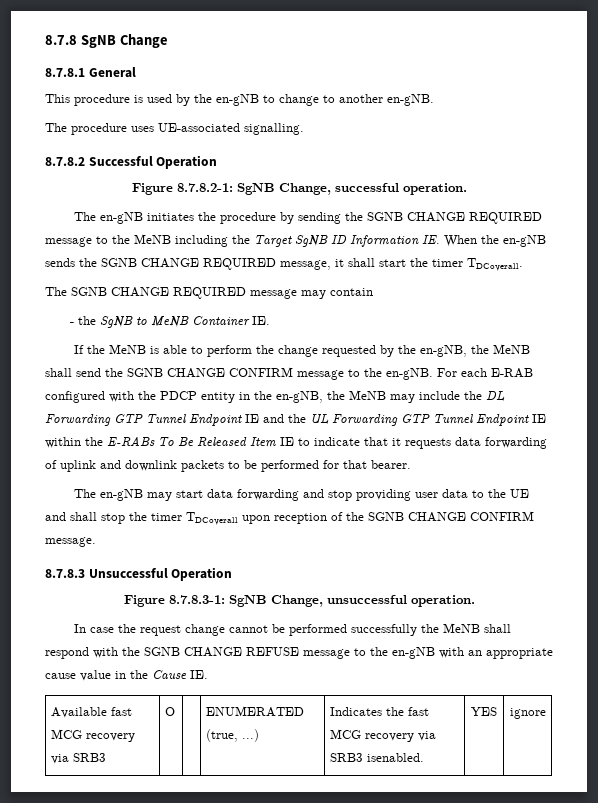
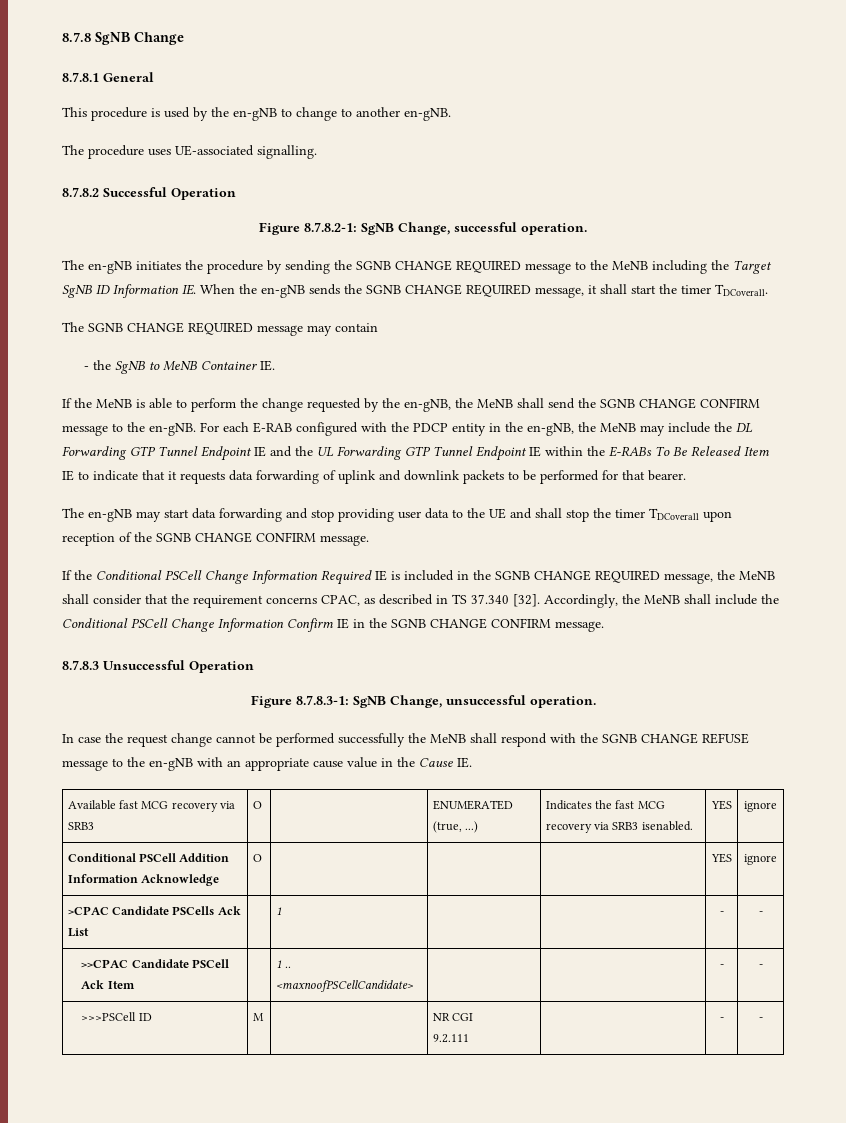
(96, 542) none -> [62,570,775,585] [62,594,779,608] [62,618,604,632] // If the Conditional PSCell Change Information Required IE is included in the SGNB CHANGE REQUIRED message, the MeNB shall consider that the requirement concerns CPAC, as described in TS 37.340 [32]. Accordingly, the MeNB shall include the Conditional PSCell Change Information Confirm IE in the SGNB CHANGE CONFIRM message.
(546, 713) none -> [67,853,230,862] [67,874,220,886] [252,854,262,862] [710,853,732,863] [744,854,777,865] [67,906,241,915] [67,928,89,937] [275,907,282,915] [719,911,724,915] [758,911,763,915] [81,959,229,968] [81,980,135,989] [275,960,292,968] [275,980,414,992] [719,964,724,968] [758,964,763,968] [81,1012,152,1021] [252,1013,264,1021] [432,1013,474,1021] [432,1034,469,1043] [719,1017,724,1021] [758,1017,763,1021] // Conditional PSCell Addition Information Acknowledge | O | | | | YES | ignore // >CPAC Candidate PSCells Ack List | | 1 | | | - | - // >>CPAC Candidate PSCell Ack Item | | 1 .. <maxnoofPSCellCandidate> | | | - | - // >>>PSCell ID | M | | NR CGI // 9.2.111 | | - | -

